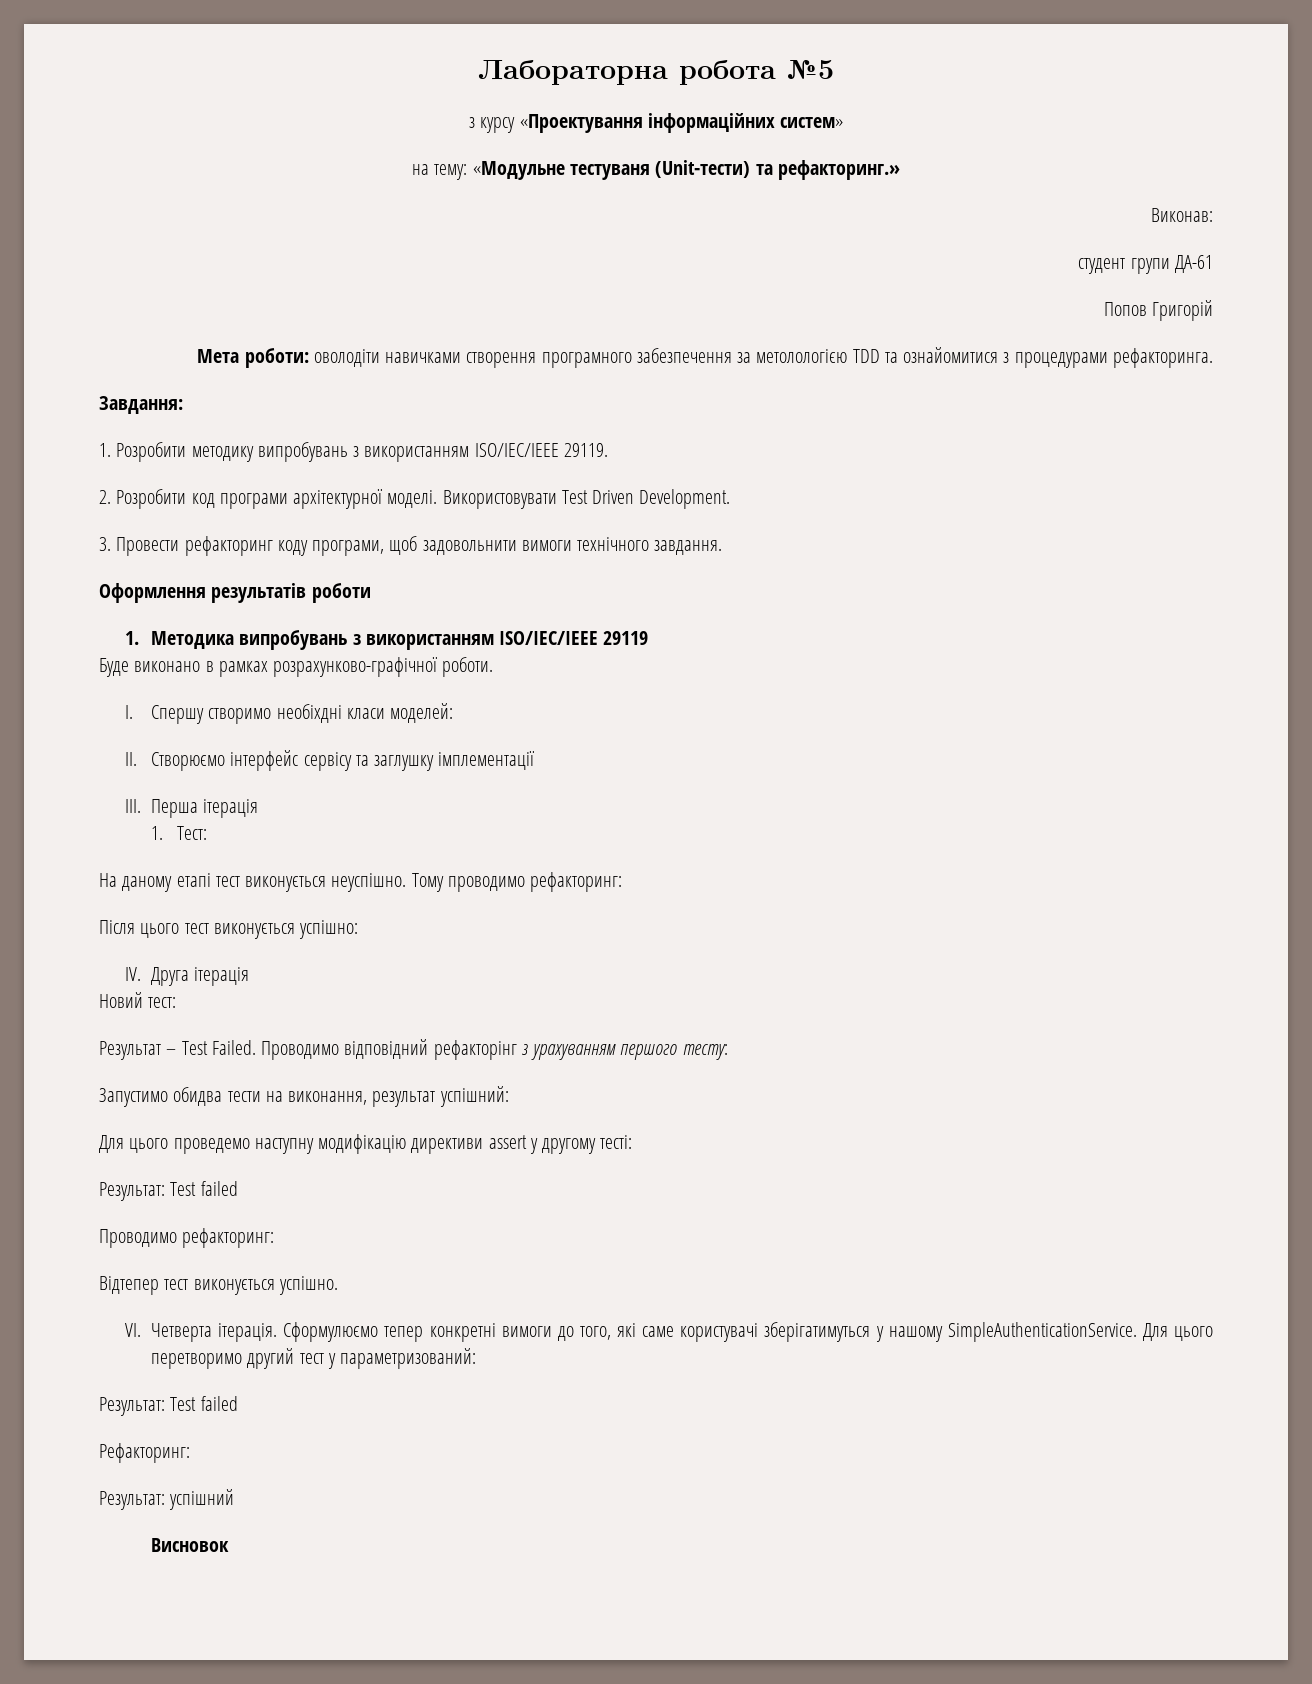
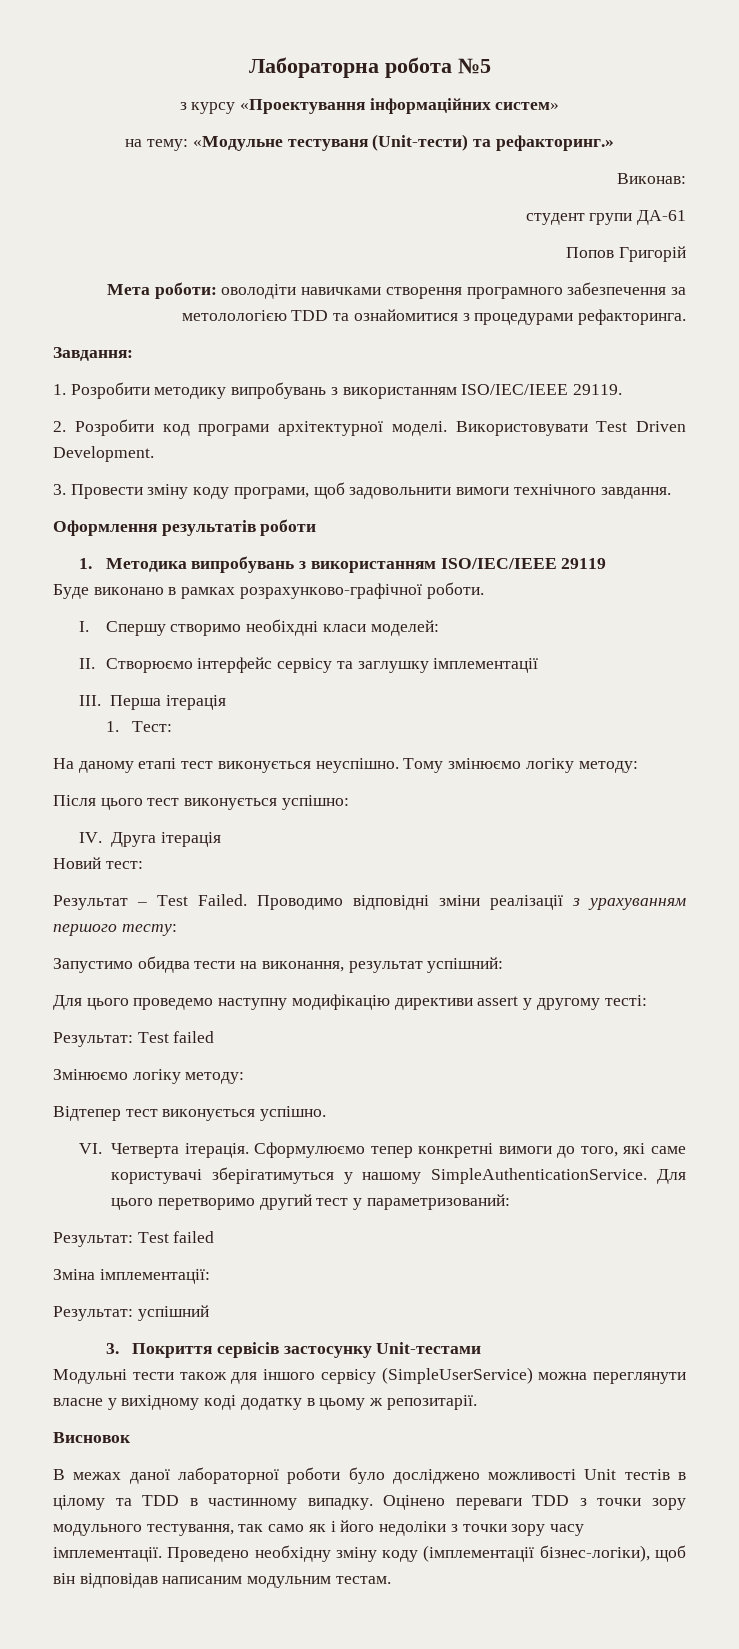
[184,536,273,556] рефакторинг -> [147,484,189,499] зміну
[447,872,623,892] проводимо рефакторинг: -> [448,758,638,773] змінюємо логіку методу:
[344,1039,517,1060] відповідний рефакторінг -> [353,895,563,910] відповідні зміни реалізації
[99,1228,275,1248] Проводимо рефакторинг: -> [53,1069,245,1084] Змінюємо логіку методу:
[99,1443,190,1463] Рефакторинг: -> [53,1269,210,1284] Зміна імплементації:
[151,1538,230,1552] Висновок -> [105,1342,482,1358] [53,1367,686,1384] [53,1395,477,1410] [53,1432,131,1443] [53,1467,686,1484] [53,1495,686,1510] [53,1520,584,1536] [53,1545,686,1562] [53,1573,391,1588] 3. Покриття сервісів застосунку Unit-тестами // Модульні тести також для іншого сервісу (SimpleUserService) можна переглянути власне у вихідному коді додатку в цьому ж репозитарії. // Висновок // В межах даної лабораторної роботи було досліджено можливості Unit тестів в цілому та TDD в частинному випадку. Оцінено переваги TDD з точки зору модульного тестування, так само як і його недоліки з точки зору часу імплементації. Проведено необхідну зміну коду (імплементації бізнес-логіки), щоб він відповідав написаним модульним тестам.

